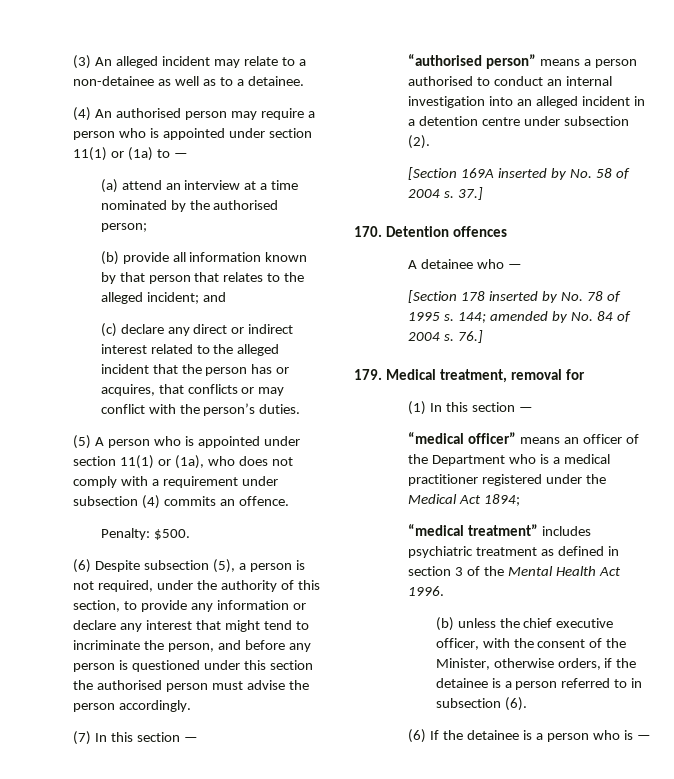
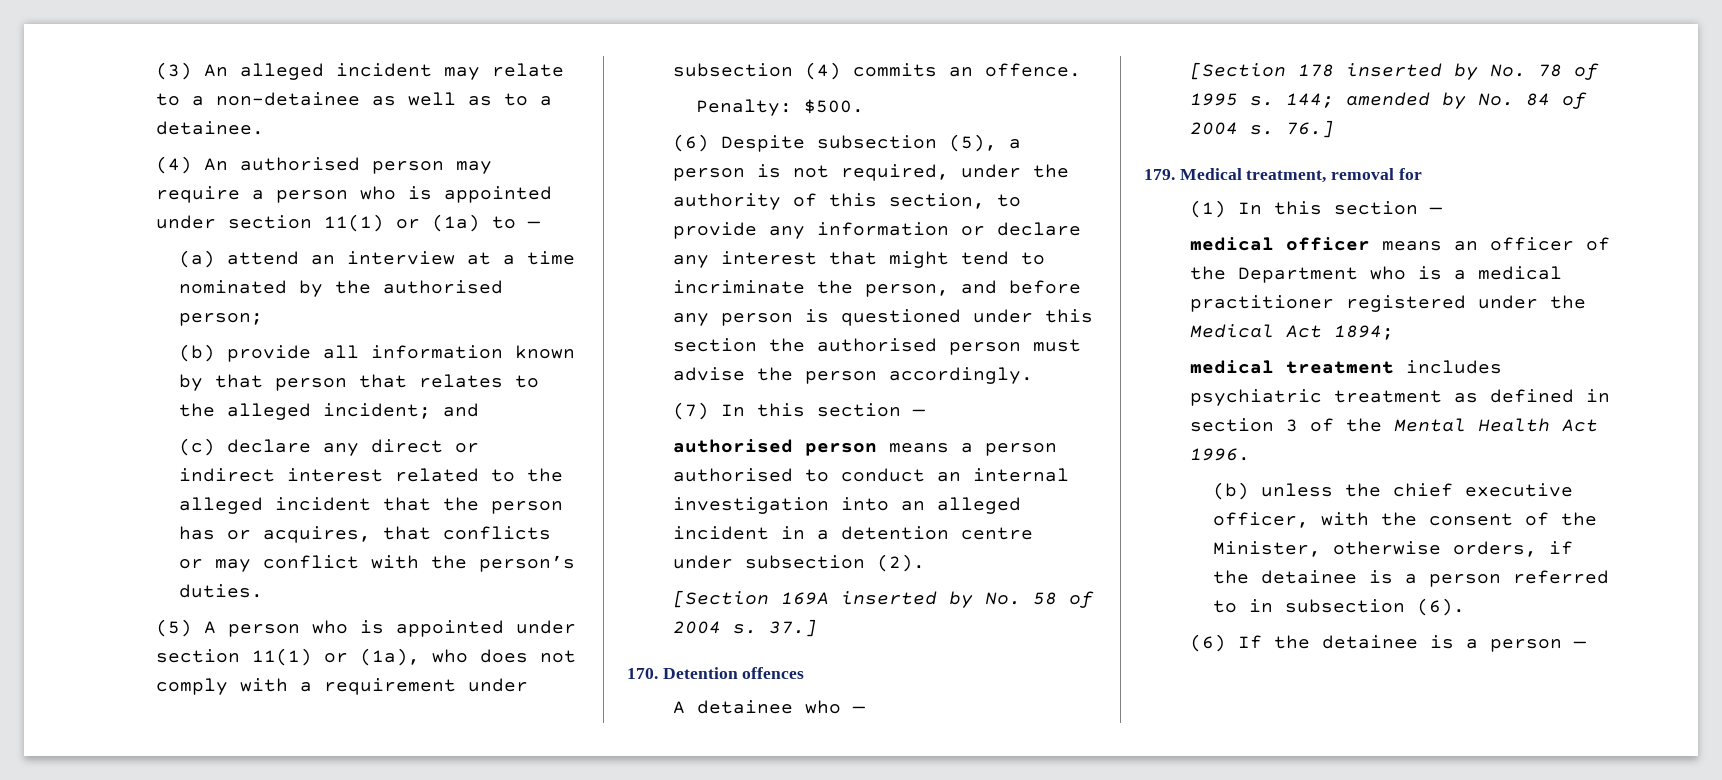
[408,54,537,69] “authorised person” -> [672,439,877,456] authorised person
[408,432,517,444] “medical officer” -> [1189,237,1370,251] medical officer
[408,524,539,536] “medical treatment” -> [1189,360,1394,374] medical treatment
[592,730,633,740] who is -> (1562, 645) none

